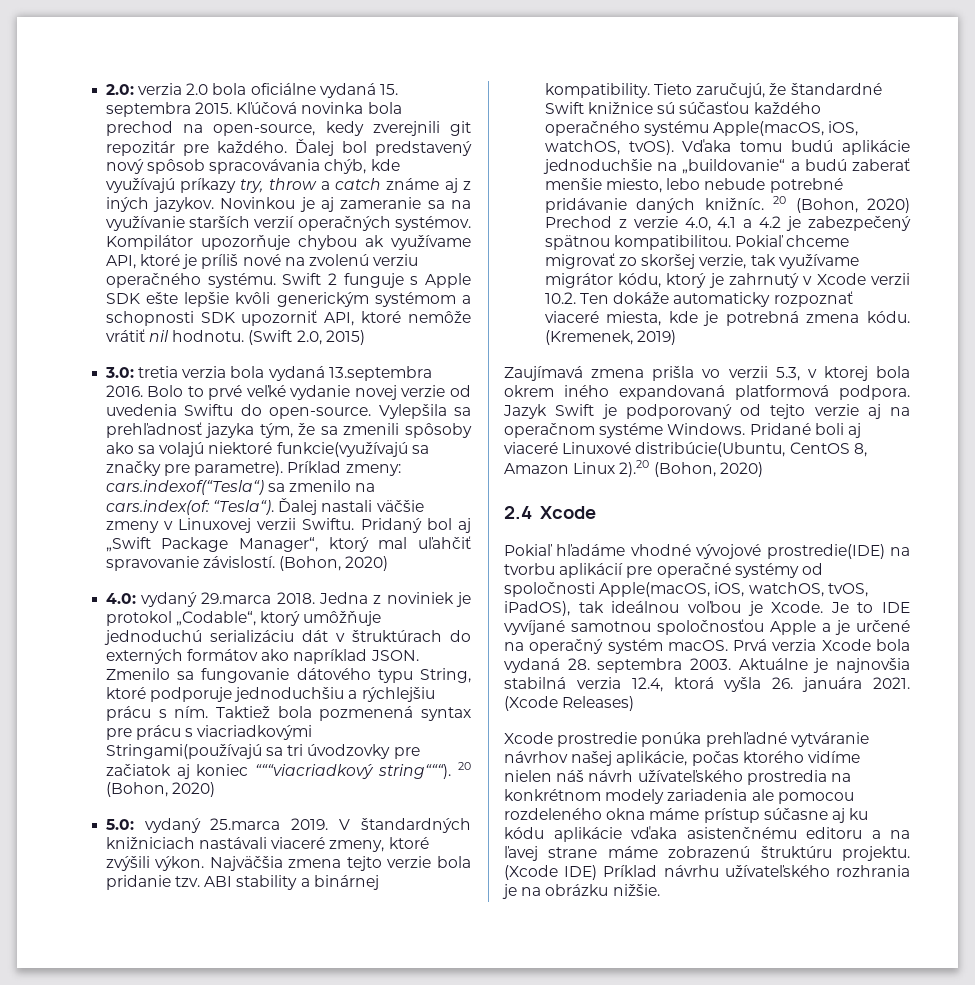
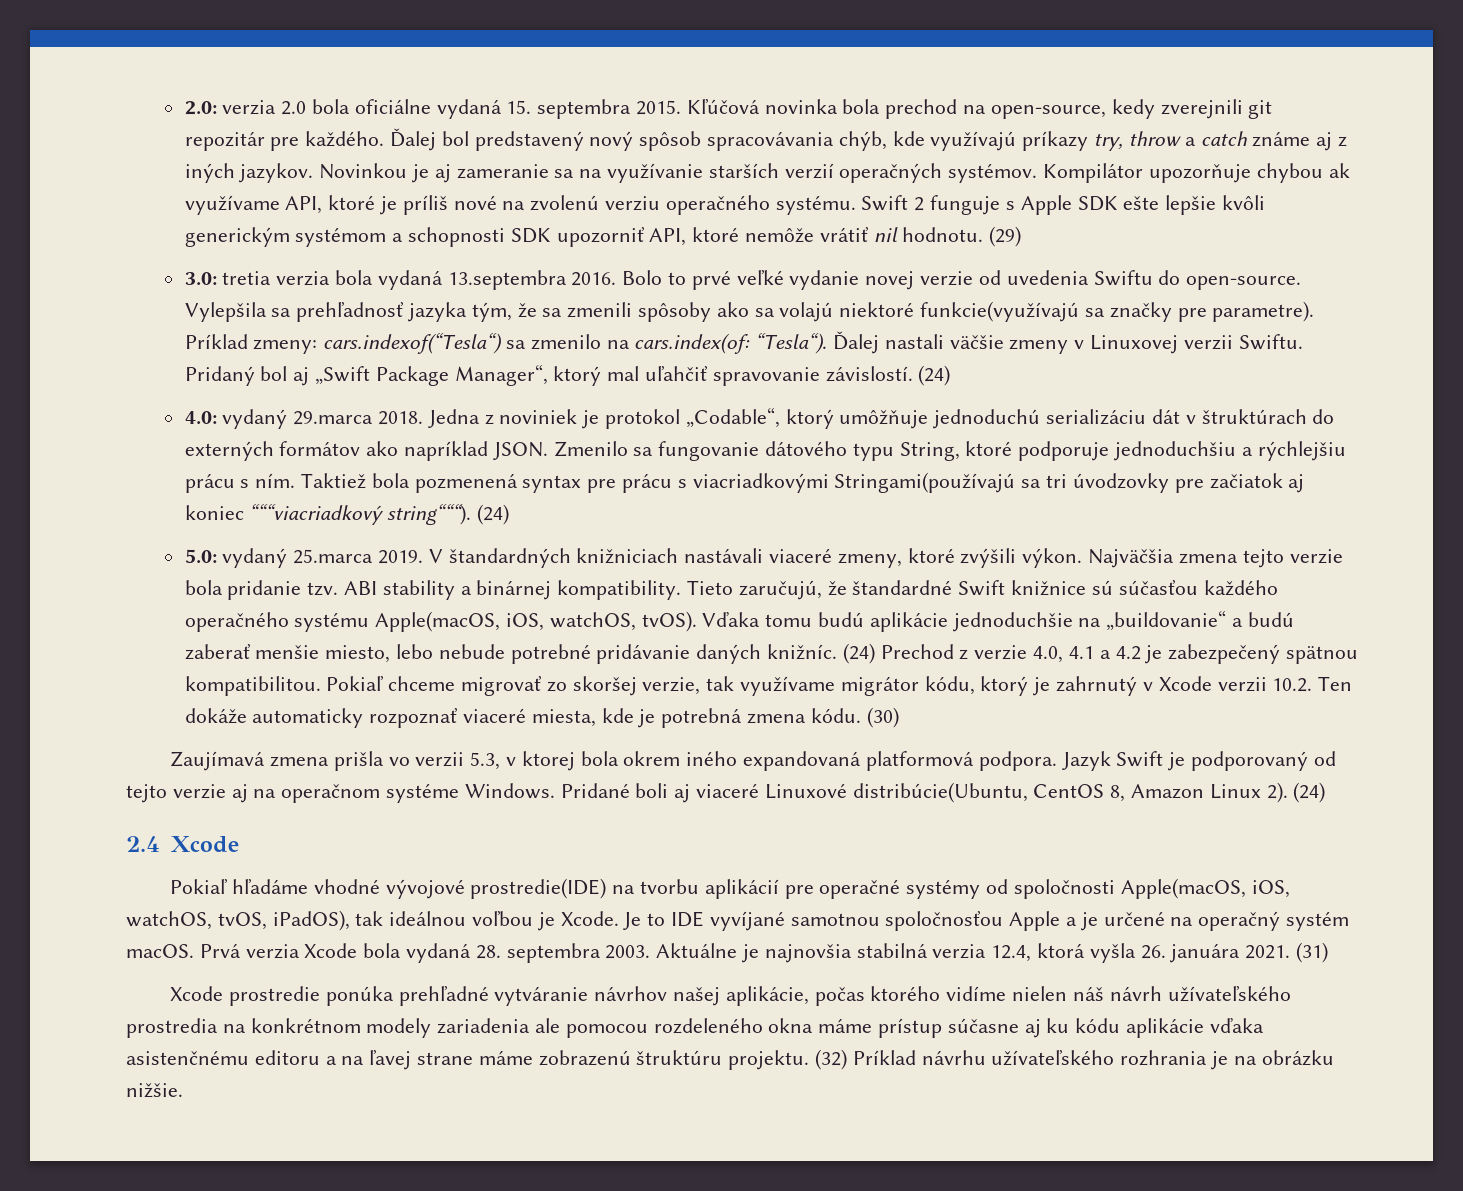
[248,330,365,345] (Swift 2.0, 2015) -> [989,226,1022,247] (29)
[279,556,389,571] (Bohon, 2020) -> [918,365,951,386] (24)
[457,762,471,770] [105,782,215,797] 20 (Bohon, 2020) -> [477,504,510,525] (24)
[773,196,910,213] 20 (Bohon, 2020) -> [842,643,875,664] (24)
[544,330,676,345] (Kremenek, 2019) -> [866,707,899,728] (30)
[619,460,763,477] 2).20 (Bohon, 2020) -> [1266,782,1326,803] 2). (24)
[504,696,635,711] (Xcode Releases) -> [1296,942,1329,963] (31)
[504,865,598,880] (Xcode IDE) -> [815,1049,848,1070] (32)

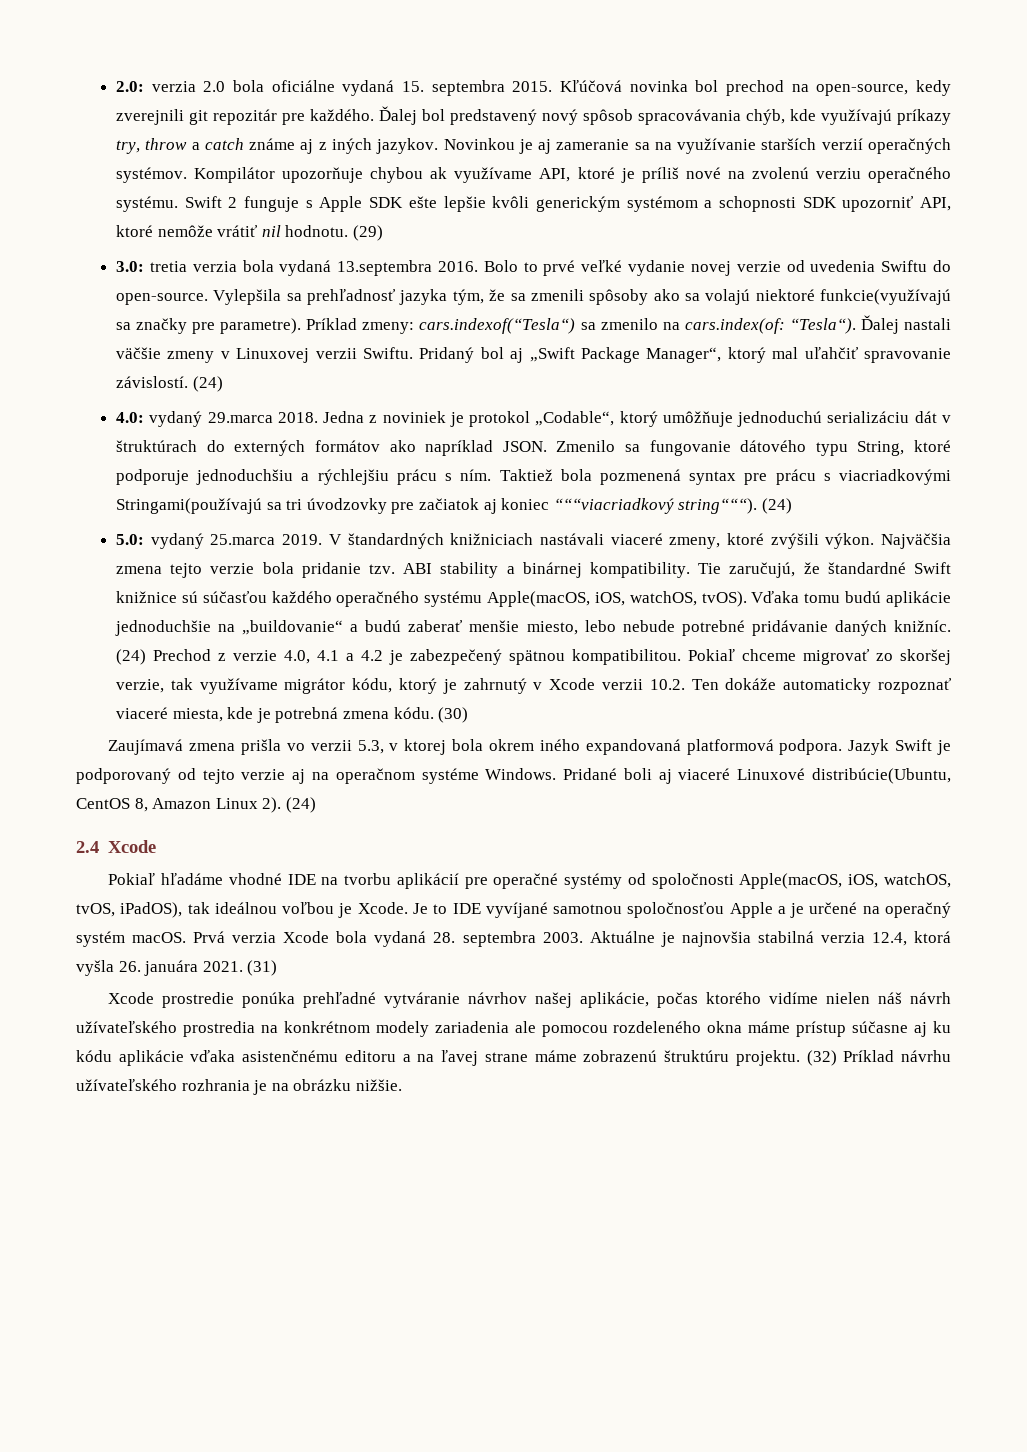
[842,99,881,114] bola -> [695,80,719,92] bol
[687,580,734,595] Tieto -> [698,563,722,574] Tie
[385,878,607,899] vývojové prostredie(IDE) -> [287,874,316,885] IDE

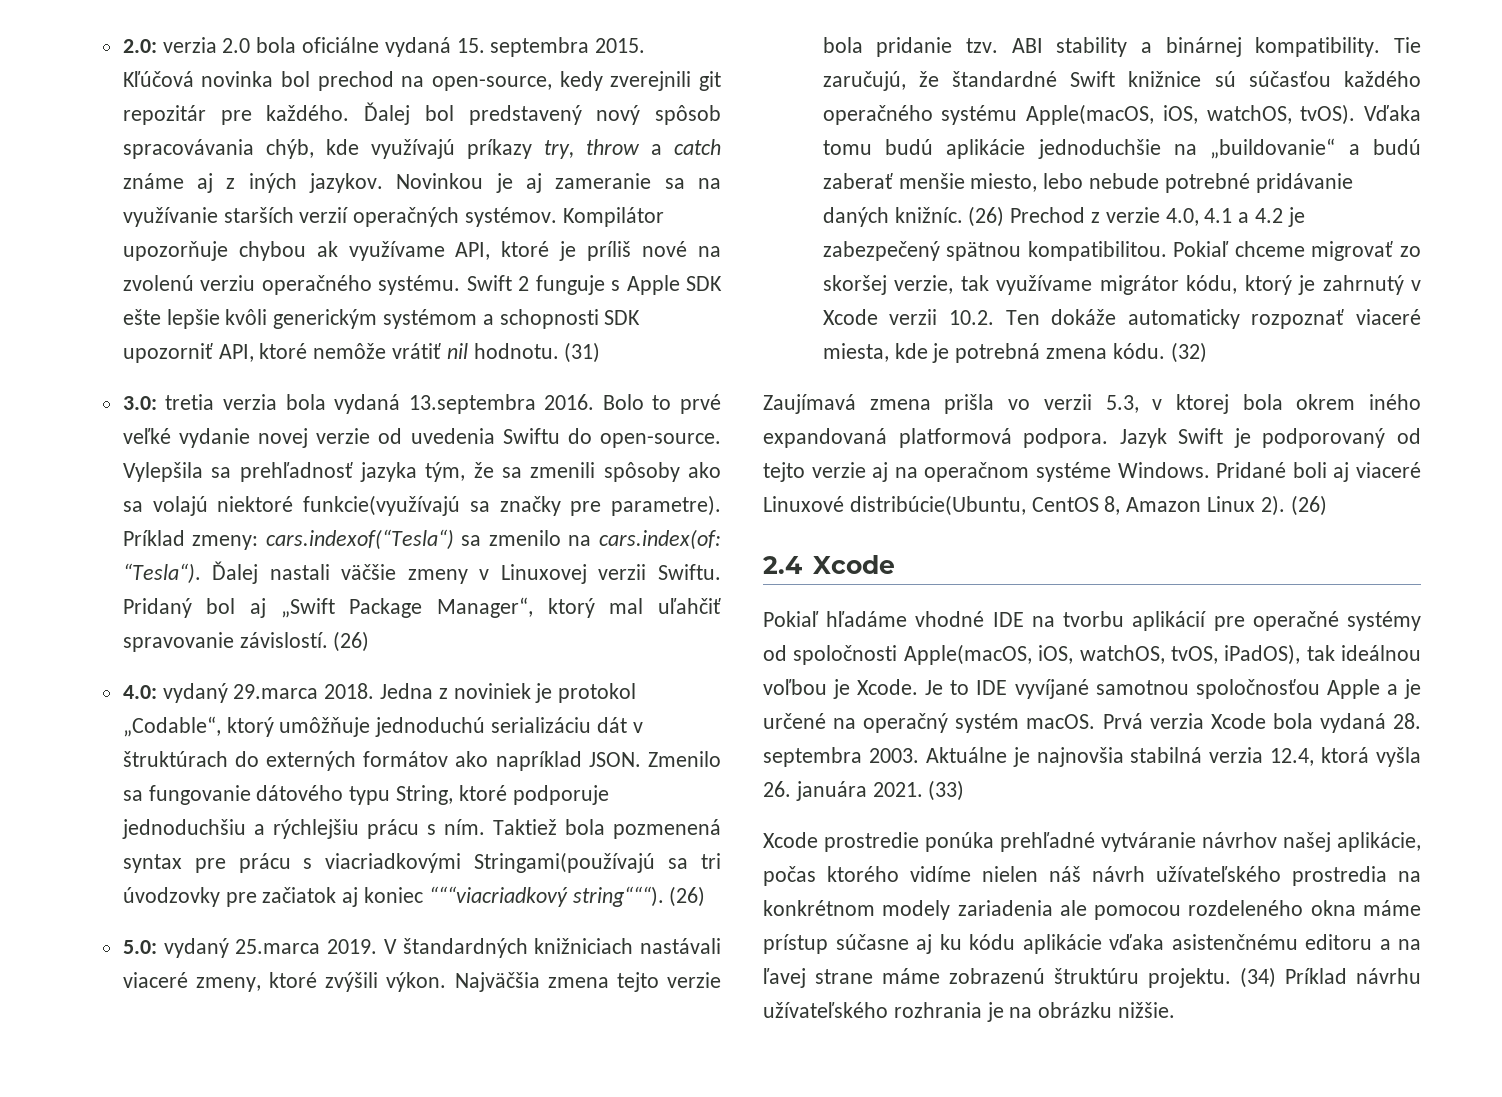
[353,225,384,241] (29) -> [564,342,601,363] (31)
[192,376,223,392] (24) -> [333,631,370,652] (26)
[761,498,792,514] (24) -> [669,886,706,907] (26)
[116,649,147,665] (24) -> [968,206,1005,227] (26)
[438,707,469,723] (30) -> [1170,342,1207,363] (32)
[285,797,316,813] (24) -> [1290,495,1327,516] (26)
[247,960,278,976] (31) -> [928,780,965,801] (33)
[806,1050,837,1066] (32) -> [1240,967,1276,988] (34)

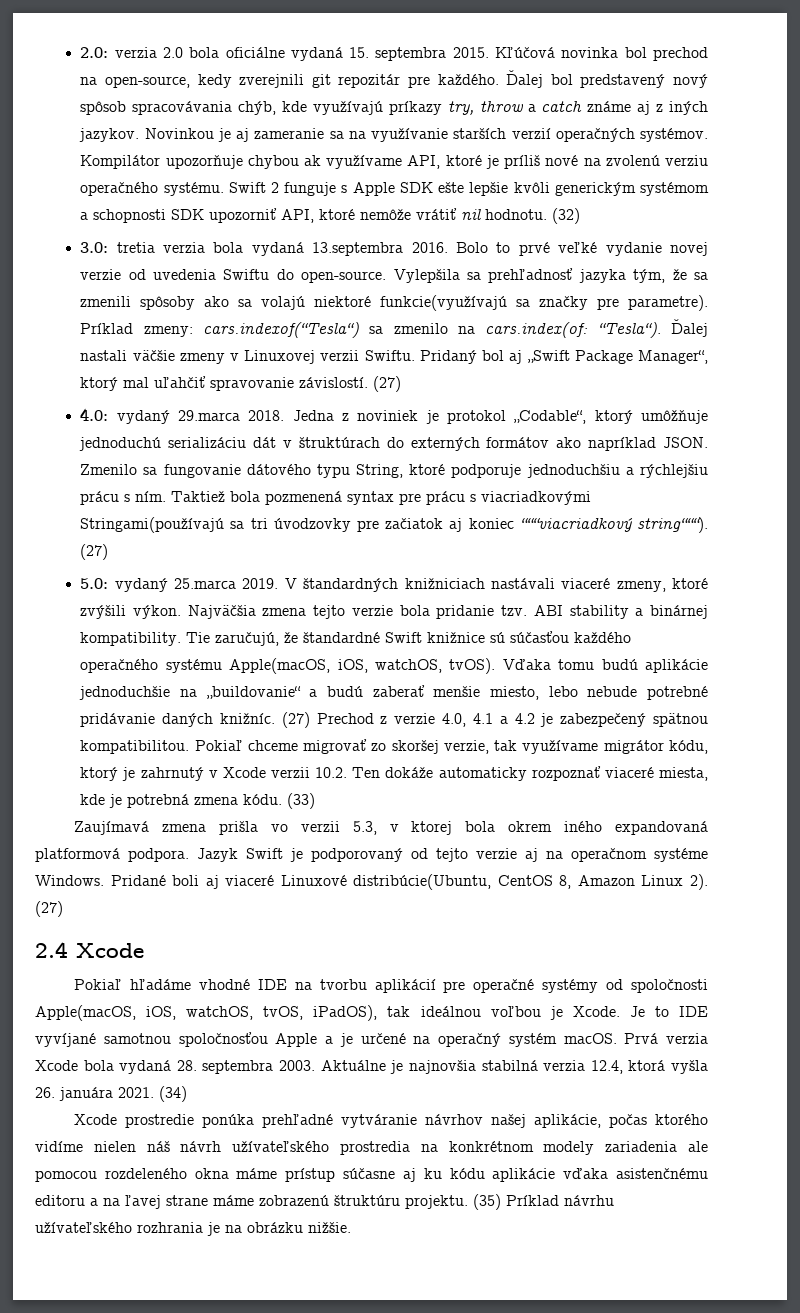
[564,342,601,363] (31) -> [552,208,581,224] (32)
[333,631,370,652] (26) -> [373,376,402,392] (27)
[669,886,706,907] (26) -> [80,544,109,560] (27)
[968,206,1005,227] (26) -> [281,712,310,728] (27)
[1170,342,1207,363] (32) -> [287,793,316,809] (33)
[1290,495,1327,516] (26) -> [35,901,63,917] (27)
[928,780,965,801] (33) -> [159,1086,187,1102] (34)
[1240,967,1276,988] (34) -> [473,1194,501,1210] (35)

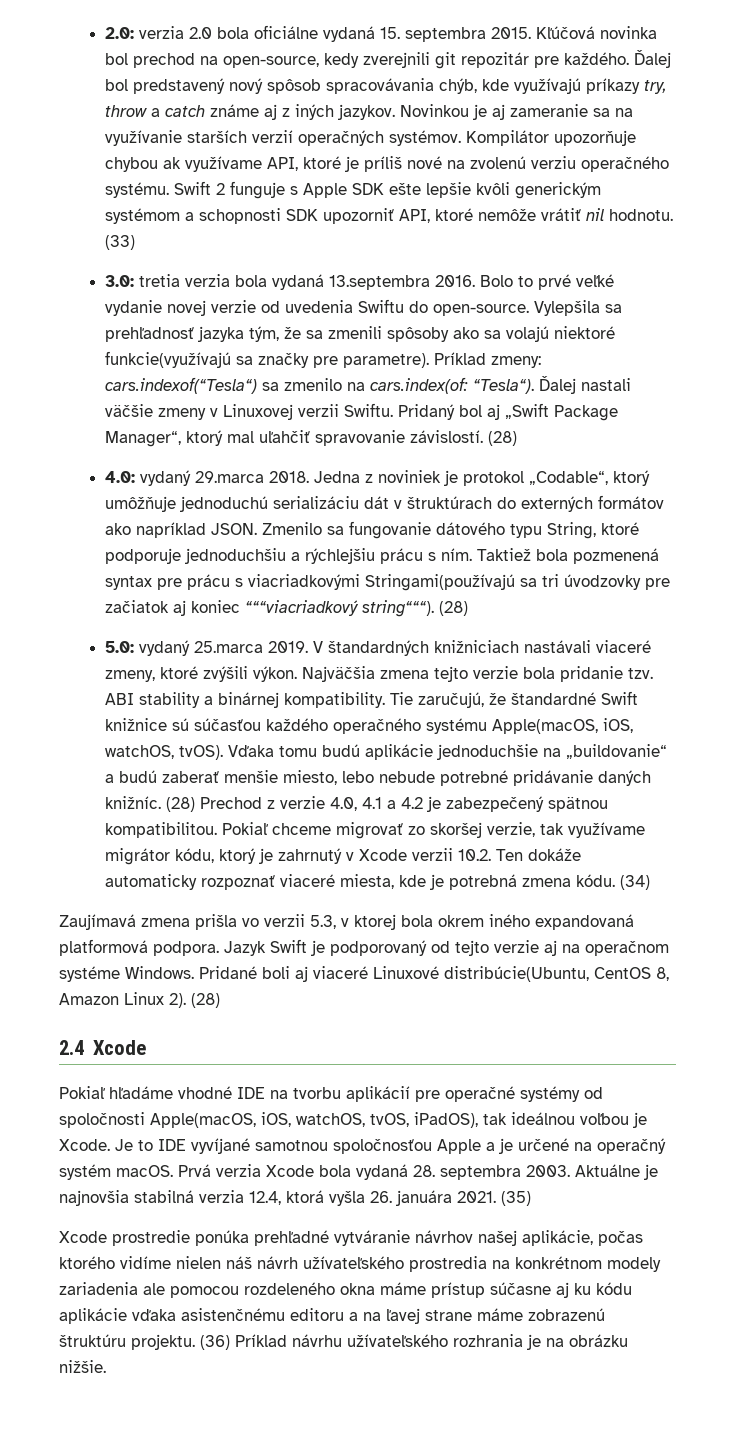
[552,208,581,224] (32) -> [105,235,136,250] (33)
[373,376,402,392] (27) -> [488,431,518,446] (28)
[80,544,109,560] (27) -> [439,601,469,616] (28)
[281,712,310,728] (27) -> [166,797,196,812] (28)
[287,793,316,809] (33) -> [620,875,651,890] (34)
[35,901,63,917] (27) -> [191,993,220,1008] (28)
[159,1086,187,1102] (34) -> [501,1191,531,1206] (35)
[473,1194,501,1210] (35) -> [200,1335,230,1350] (36)

